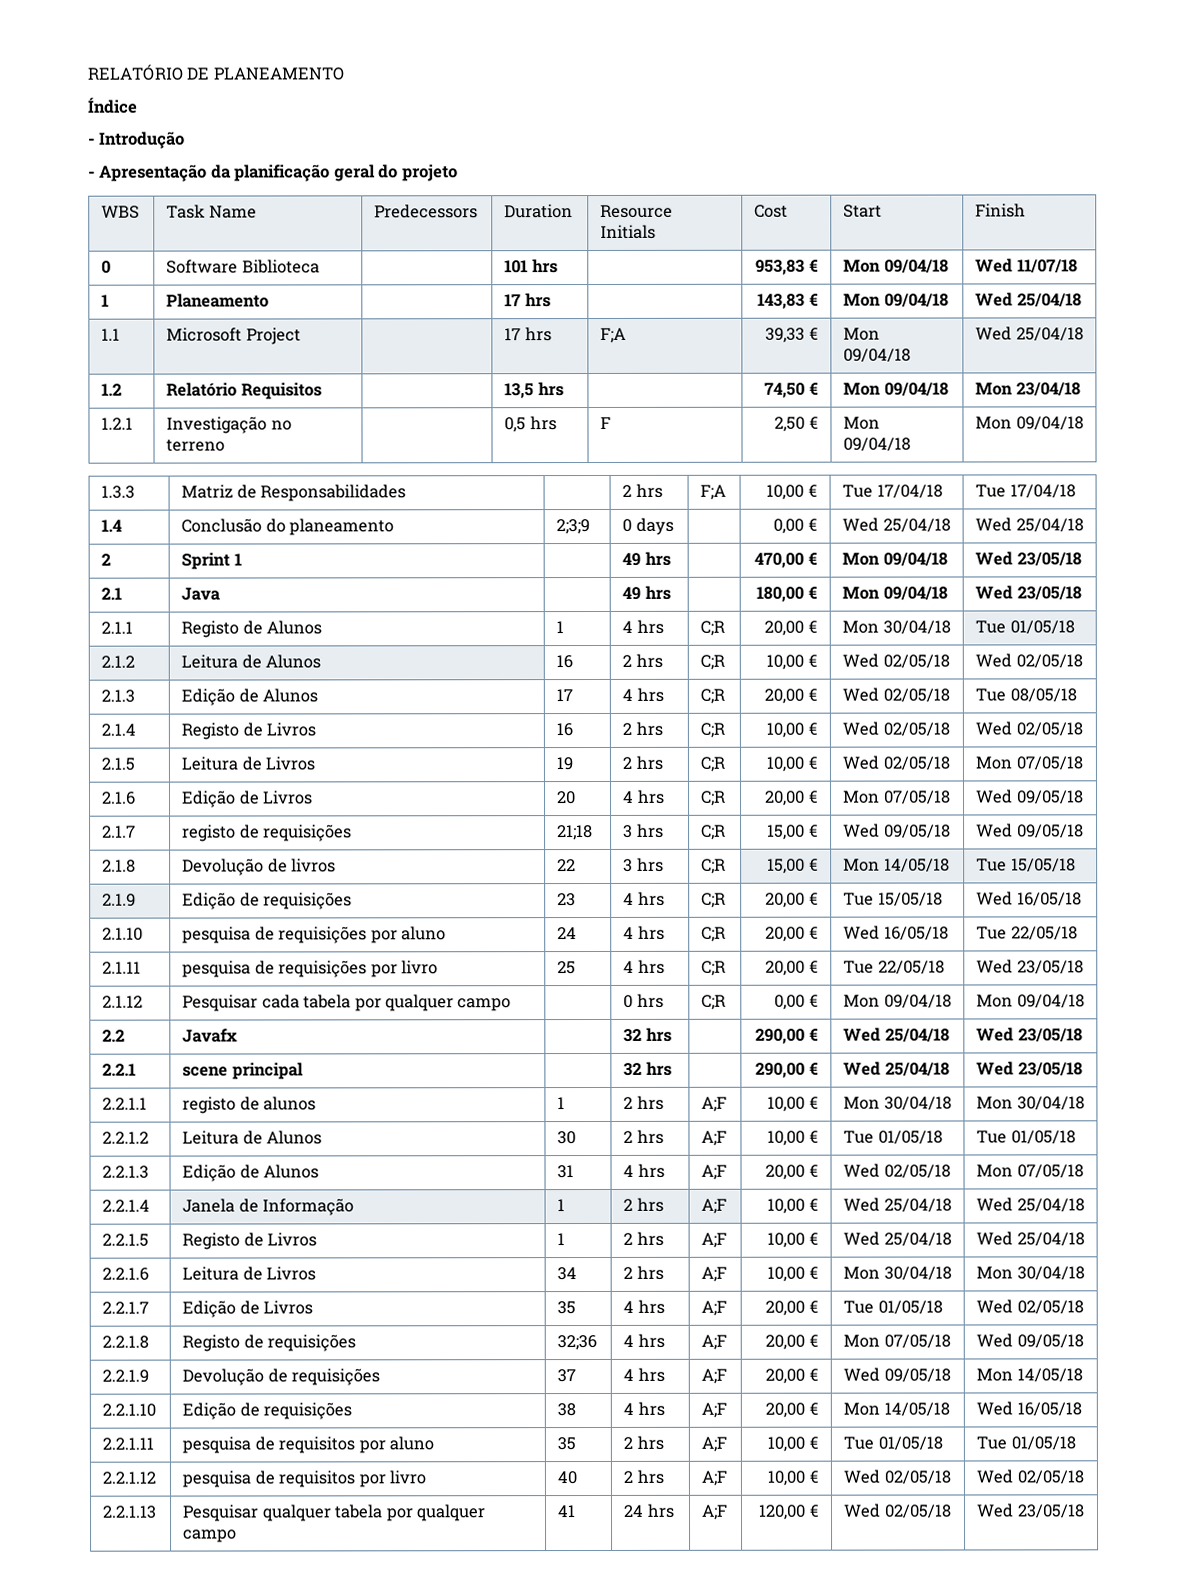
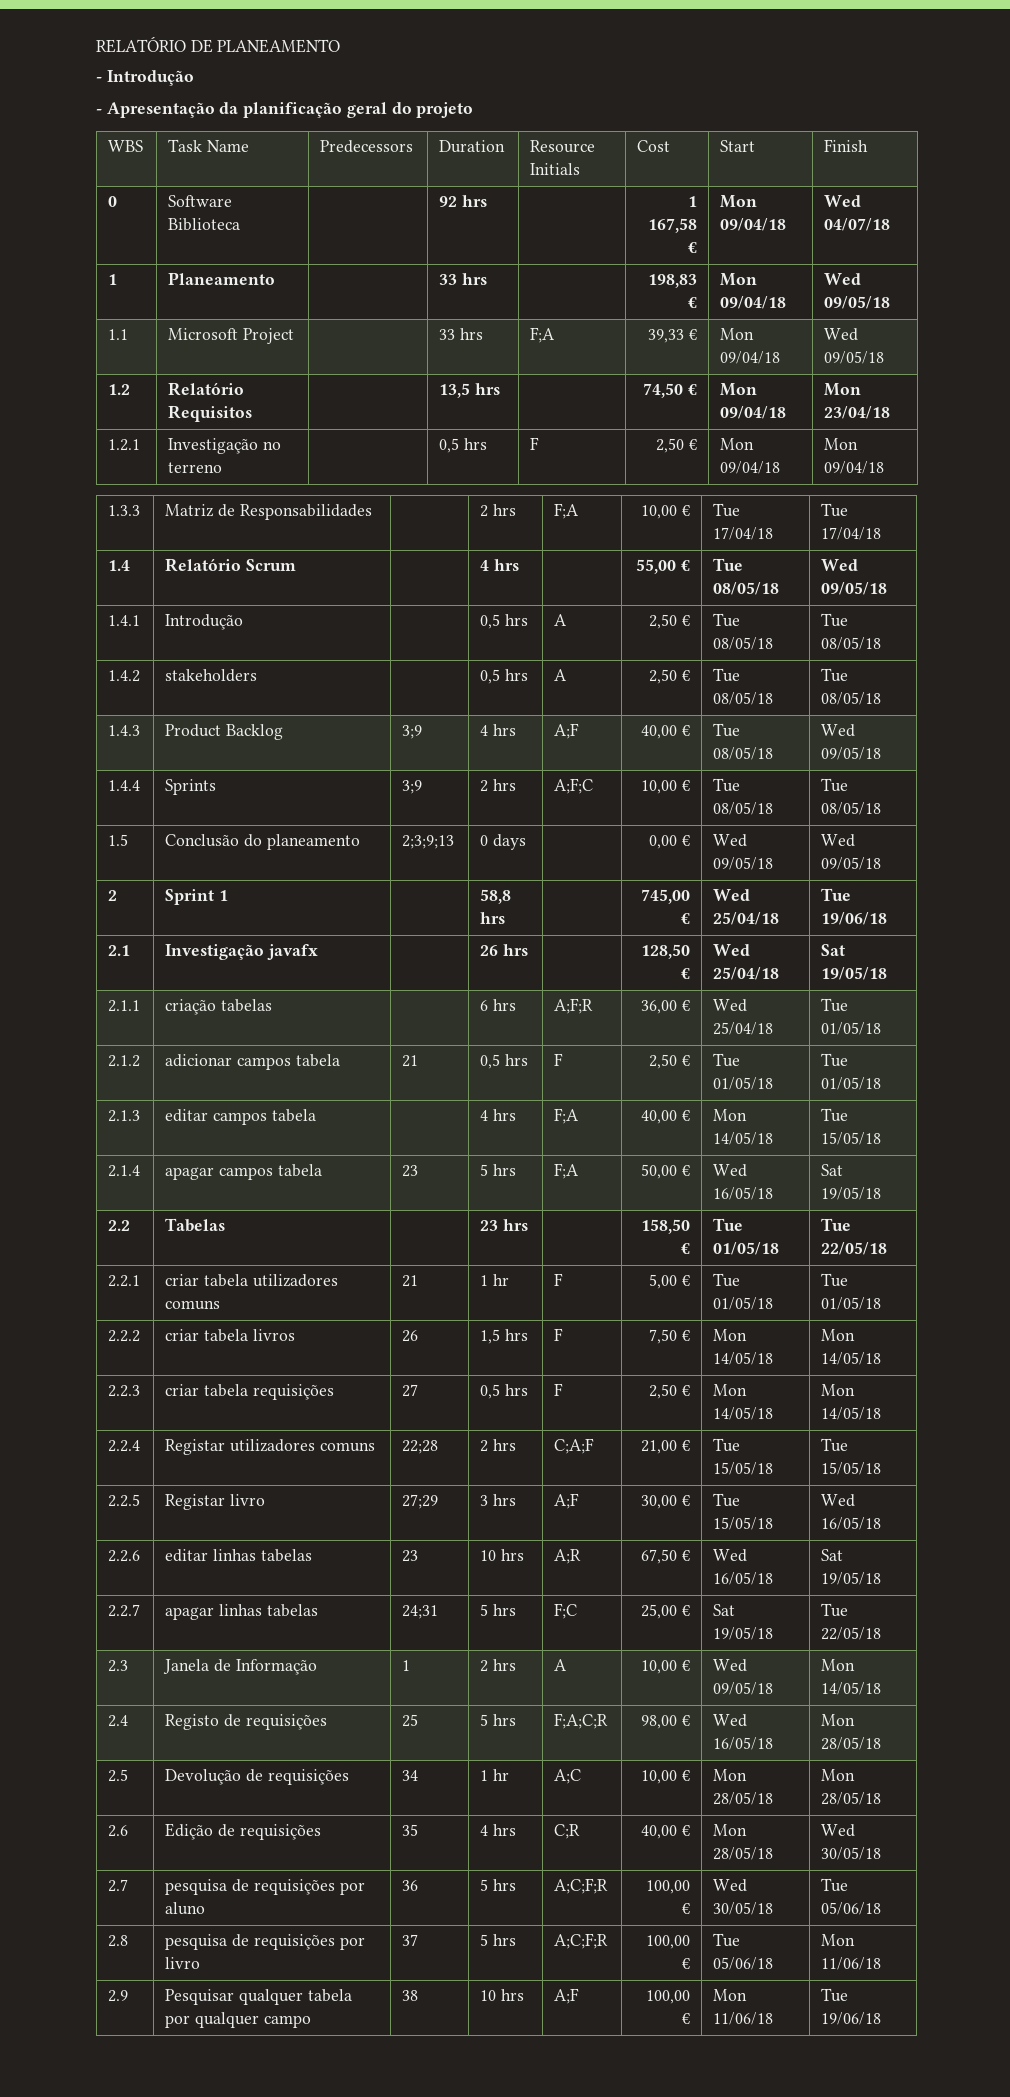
[88,97,138,114] // Índice -> (341, 46) none
[504,259,558,274] [755,259,819,275] [843,259,949,274] [975,258,1078,274] 101 hrs | | 953,83 € | Mon 09/04/18 | Wed 11/07/18 -> [439,195,488,207] [687,196,697,207] [647,218,697,233] [687,242,697,253] [720,195,758,208] [720,218,787,231] [824,195,862,207] [824,218,891,231] 92 hrs | | 1 167,58 € | Mon 09/04/18 | Wed 04/07/18
[504,293,551,308] [757,293,819,309] [843,293,949,308] [975,292,1082,308] 17 hrs | | 143,83 € | Mon 09/04/18 | Wed 25/04/18 -> [439,273,488,285] [647,274,697,288] [687,297,697,308] [720,273,758,286] [720,296,787,309] [824,273,862,285] [824,296,891,309] 33 hrs | | 198,83 € | Mon 09/04/18 | Wed 09/05/18
[504,328,522,341] 17 -> [439,329,456,340] 33
[1015,327,1084,342] 25/04/18 -> [824,351,885,364] 09/05/18
(123, 525) none -> [165,558,297,572] [480,559,520,571] [635,559,690,574] [713,558,744,571] [713,582,780,595] [821,559,859,571] [821,582,888,595] [108,615,141,626] [165,614,244,630] [480,614,529,629] [554,614,568,626] [648,614,690,629] [713,613,741,627] [713,637,774,650] [821,613,849,627] [821,637,882,650] [108,670,141,682] [165,669,258,682] [480,669,529,684] [554,669,568,681] [648,669,690,684] [713,668,741,682] [713,692,774,705] [821,668,849,682] [821,692,882,705] [108,725,141,736] [165,724,284,740] [402,725,423,739] [480,724,517,736] [554,723,580,739] [640,725,690,739] [713,723,741,737] [713,747,774,760] [821,724,856,737] [821,747,882,760] [108,780,141,791] [165,779,217,795] [402,780,423,794] [480,779,517,792] [554,778,594,794] [640,780,690,794] [713,778,741,792] [713,802,774,815] [821,778,849,792] [821,802,882,815] [108,834,129,846] | Relatório Scrum | | 4 hrs | | 55,00 € | Tue 08/05/18 | Wed 09/05/18 // 1.4.1 | Introdução | | 0,5 hrs | A | 2,50 € | Tue 08/05/18 | Tue 08/05/18 // 1.4.2 | stakeholders | | 0,5 hrs | A | 2,50 € | Tue 08/05/18 | Tue 08/05/18 // 1.4.3 | Product Backlog | 3;9 | 4 hrs | A;F | 40,00 € | Tue 08/05/18 | Wed 09/05/18 // 1.4.4 | Sprints | 3;9 | 2 hrs | A;F;C | 10,00 € | Tue 08/05/18 | Tue 08/05/18 // 1.5
[556,519,591,535] 2;3;9 -> [402,835,455,849] 2;3;9;13
[882,518,951,533] [975,517,1084,533] 25/04/18 | Wed 25/04/18 -> [713,857,774,870] [821,834,856,847] [821,857,882,870] 09/05/18 | Wed 09/05/18
[622,551,671,566] [754,552,818,568] [842,552,948,567] [975,551,1082,567] [101,587,123,600] [181,587,221,601] [622,585,671,600] [756,586,818,602] [842,586,948,601] [975,585,1082,601] [101,621,134,634] [181,620,323,638] [556,621,565,634] [622,619,664,634] [700,620,726,636] [764,620,818,636] [842,620,951,635] 49 hrs | | 470,00 € | Mon 09/04/18 | Wed 23/05/18 // 2.1 | Java | | 49 hrs | | 180,00 € | Mon 09/04/18 | Wed 23/05/18 // 2.1.1 | Registo de Alunos | 1 | 4 hrs | C;R | 20,00 € | Mon 30/04/18 -> [480,889,512,904] [480,912,506,924] [640,889,690,904] [680,913,690,924] [713,889,751,901] [713,912,780,925] [821,888,852,901] [821,912,888,925] [108,945,131,956] [165,944,319,960] [480,944,529,956] [640,944,690,959] [680,968,690,979] [713,944,751,956] [713,967,780,980] [821,944,846,956] [821,967,888,980] [108,1000,141,1012] [165,999,273,1015] [480,999,517,1011] [554,998,594,1014] [640,1000,690,1014] [713,999,748,1012] [713,1022,774,1035] 58,8 hrs | | 745,00 € | Wed 25/04/18 | Tue 19/06/18 // 2.1 | Investigação javafx | | 26 hrs | | 128,50 € | Wed 25/04/18 | Sat 19/05/18 // 2.1.1 | criação tabelas | | 6 hrs | A;F;R | 36,00 € | Wed 25/04/18
[181,654,322,669] [556,655,574,669] [622,653,663,668] [700,654,726,670] [766,654,818,670] [842,653,950,669] [975,653,1083,669] [101,689,136,703] [181,688,319,706] [556,689,574,702] [622,687,664,702] [700,688,726,704] [764,688,818,704] [842,687,950,703] [975,688,1077,703] [101,723,137,736] [181,722,317,740] [556,723,574,737] [622,721,663,736] [700,722,726,738] [766,722,818,738] [842,721,950,737] [975,721,1083,737] [101,757,136,771] [181,756,316,771] [556,757,574,771] [622,755,663,770] [700,756,726,772] [766,756,818,772] [842,755,950,771] [975,756,1083,771] [101,791,137,805] [181,790,314,808] [556,791,577,805] [622,789,665,804] [700,790,727,806] [764,790,819,806] [842,790,951,805] [975,789,1084,805] [102,825,137,838] [182,824,353,842] [557,824,594,841] [623,823,664,838] [701,824,727,840] [767,824,819,840] [843,823,951,839] [976,823,1084,839] [102,859,137,873] [182,858,337,876] [557,859,577,872] [623,857,664,872] [701,858,727,874] [767,858,806,874] Leitura de Alunos | 16 | 2 hrs | C;R | 10,00 € | Wed 02/05/18 | Wed 02/05/18 // 2.1.3 | Edição de Alunos | 17 | 4 hrs | C;R | 20,00 € | Wed 02/05/18 | Tue 08/05/18 // 2.1.4 | Registo de Livros | 16 | 2 hrs | C;R | 10,00 € | Wed 02/05/18 | Wed 02/05/18 // 2.1.5 | Leitura de Livros | 19 | 2 hrs | C;R | 10,00 € | Wed 02/05/18 | Mon 07/05/18 // 2.1.6 | Edição de Livros | 20 | 4 hrs | C;R | 20,00 € | Mon 07/05/18 | Wed 09/05/18 // 2.1.7 | registo de requisições | 21;18 | 3 hrs | C;R | 15,00 € | Wed 09/05/18 | Wed 09/05/18 // 2.1.8 | Devolução de livros | 22 | 3 hrs | C;R | 15,00 -> [165,1054,340,1070] [402,1055,419,1067] [480,1054,529,1069] [554,1053,564,1066] [648,1054,690,1069] [713,1053,741,1067] [713,1077,774,1090] [821,1053,849,1067] [821,1077,882,1090] [108,1110,141,1122] [165,1109,316,1125] [480,1109,517,1121] [554,1108,580,1124] [640,1110,677,1124] adicionar campos tabela | 21 | 0,5 hrs | F | 2,50 € | Tue 01/05/18 | Tue 01/05/18 // 2.1.3 | editar campos tabela | | 4 hrs | F;A | 40,00
[102,893,137,907] [182,892,353,910] [557,893,577,907] [623,891,665,906] [701,892,727,908] [765,892,806,908] 2.1.9 | Edição de requisições | 23 | 4 hrs | C;R | 20,00 -> [108,1165,141,1177] [165,1164,322,1180] [402,1165,419,1177] [480,1164,517,1176] [554,1163,580,1179] [640,1164,690,1179] [713,1164,748,1177] [713,1187,774,1200] [821,1164,844,1176] [821,1187,882,1200] [108,1220,131,1231] [165,1218,226,1232] [480,1219,529,1231] [640,1219,690,1234] [680,1243,690,1254] [713,1218,744,1231] [713,1242,780,1255] [821,1218,852,1231] [821,1242,888,1255] [108,1275,141,1287] [165,1274,338,1287] [165,1300,221,1310] [402,1275,419,1287] [480,1274,510,1286] [554,1273,564,1286] [648,1274,690,1289] [713,1273,741,1287] [713,1297,774,1310] [821,1273,849,1287] [821,1297,882,1310] [108,1330,141,1342] [165,1329,295,1342] [402,1330,419,1342] [480,1329,529,1344] [554,1328,564,1341] [648,1329,690,1344] [713,1329,748,1341] [713,1352,774,1365] [821,1329,856,1341] [821,1352,882,1365] [108,1385,141,1397] [165,1384,334,1400] [402,1384,419,1397] [480,1384,529,1399] [554,1383,564,1396] [648,1384,690,1399] [713,1384,748,1396] [713,1407,774,1420] [821,1384,856,1396] [821,1407,882,1420] [108,1440,141,1452] [165,1439,375,1455] [402,1440,439,1454] [480,1439,517,1452] [554,1438,595,1454] [640,1440,690,1454] [713,1438,741,1452] [713,1462,774,1475] [821,1438,849,1452] [821,1462,882,1475] [108,1494,141,1507] [165,1494,266,1510] [402,1494,439,1509] [480,1494,517,1506] [554,1493,580,1509] [640,1495,677,1509] 2.1.4 | apagar campos tabela | 23 | 5 hrs | F;A | 50,00 € | Wed 16/05/18 | Sat 19/05/18 // 2.2 | Tabelas | | 23 hrs | | 158,50 € | Tue 01/05/18 | Tue 22/05/18 // 2.2.1 | criar tabela utilizadores comuns | 21 | 1 hr | F | 5,00 € | Tue 01/05/18 | Tue 01/05/18 // 2.2.2 | criar tabela livros | 26 | 1,5 hrs | F | 7,50 € | Mon 14/05/18 | Mon 14/05/18 // 2.2.3 | criar tabela requisições | 27 | 0,5 hrs | F | 2,50 € | Mon 14/05/18 | Mon 14/05/18 // 2.2.4 | Registar utilizadores comuns | 22;28 | 2 hrs | C;A;F | 21,00 € | Tue 15/05/18 | Tue 15/05/18 // 2.2.5 | Registar livro | 27;29 | 3 hrs | A;F | 30,00
[102,927,144,941] [182,926,446,944] [557,927,578,940] [623,925,665,940] [701,926,727,942] [765,926,819,942] [843,925,949,941] [976,926,1078,941] [102,961,142,974] [182,960,438,978] [557,961,577,975] [623,959,665,974] [701,960,727,976] [765,960,819,976] [843,960,945,975] [976,959,1084,975] [102,995,144,1008] [182,994,512,1012] [623,993,664,1008] [701,994,727,1010] [774,994,819,1010] [843,994,952,1009] [976,994,1085,1009] [102,1029,126,1042] [182,1028,239,1043] [623,1027,672,1042] [755,1028,819,1044] [843,1027,950,1043] [976,1027,1083,1043] [102,1063,137,1076] [182,1062,303,1080] [623,1061,672,1076] [755,1062,819,1078] [843,1061,950,1077] [976,1061,1083,1077] [102,1097,148,1110] [182,1096,317,1114] [557,1097,566,1110] [623,1095,664,1110] [701,1096,728,1112] [767,1096,819,1112] [843,1096,952,1111] [976,1096,1085,1111] [102,1131,150,1144] [182,1130,323,1145] [557,1131,577,1145] [623,1129,664,1144] [701,1130,728,1146] [767,1130,819,1146] [843,1130,943,1145] [976,1130,1076,1145] [102,1165,150,1179] [182,1164,320,1182] [557,1165,575,1179] [623,1163,665,1178] [701,1164,728,1180] [765,1164,819,1180] [843,1163,951,1179] [976,1164,1084,1179] [102,1199,151,1212] 2.1.10 | pesquisa de requisições por aluno | 24 | 4 hrs | C;R | 20,00 € | Wed 16/05/18 | Tue 22/05/18 // 2.1.11 | pesquisa de requisições por livro | 25 | 4 hrs | C;R | 20,00 € | Tue 22/05/18 | Wed 23/05/18 // 2.1.12 | Pesquisar cada tabela por qualquer campo | | 0 hrs | C;R | 0,00 € | Mon 09/04/18 | Mon 09/04/18 // 2.2 | Javafx | | 32 hrs | | 290,00 € | Wed 25/04/18 | Wed 23/05/18 // 2.2.1 | scene principal | | 32 hrs | | 290,00 € | Wed 25/04/18 | Wed 23/05/18 // 2.2.1.1 | registo de alunos | 1 | 2 hrs | A;F | 10,00 € | Mon 30/04/18 | Mon 30/04/18 // 2.2.1.2 | Leitura de Alunos | 30 | 2 hrs | A;F | 10,00 € | Tue 01/05/18 | Tue 01/05/18 // 2.2.1.3 | Edição de Alunos | 31 | 4 hrs | A;F | 20,00 € | Wed 02/05/18 | Mon 07/05/18 // 2.2.1.4 -> [108,1550,141,1562] [165,1549,312,1562] [402,1550,419,1562] [480,1549,525,1561] [554,1549,582,1564] [640,1549,690,1564] [713,1549,748,1562] [713,1572,774,1585] [821,1549,844,1561] [821,1572,882,1585] [108,1604,141,1617] [165,1604,318,1620] [402,1605,439,1619] [480,1604,517,1616] [554,1603,578,1619] [640,1604,690,1619] [713,1604,736,1616] [713,1627,774,1640] [821,1603,849,1617] [821,1627,882,1640] [108,1660,129,1672] 2.2.6 | editar linhas tabelas | 23 | 10 hrs | A;R | 67,50 € | Wed 16/05/18 | Sat 19/05/18 // 2.2.7 | apagar linhas tabelas | 24;31 | 5 hrs | F;C | 25,00 € | Sat 19/05/18 | Tue 22/05/18 // 2.3
[701,1198,728,1214] [767,1198,819,1214] [843,1197,952,1213] [976,1197,1085,1213] [102,1233,150,1247] [182,1232,318,1250] [557,1233,566,1246] [623,1231,664,1246] [701,1232,728,1248] [767,1232,819,1248] [843,1231,952,1247] [976,1231,1085,1247] [102,1267,150,1281] [182,1266,317,1281] [557,1267,578,1281] [623,1265,664,1280] [701,1266,728,1282] [767,1266,819,1282] [843,1266,952,1281] [976,1266,1085,1281] [102,1301,150,1314] [182,1300,314,1318] [557,1301,577,1315] [623,1299,665,1314] [701,1300,728,1316] [765,1300,819,1316] [843,1300,943,1315] [976,1299,1084,1315] [102,1335,150,1349] [182,1334,357,1352] [557,1334,598,1351] [623,1333,665,1348] [701,1334,728,1350] [765,1334,819,1350] [843,1334,951,1349] [976,1333,1084,1349] [102,1369,150,1383] [182,1368,381,1386] [557,1369,577,1383] [623,1367,665,1382] [701,1368,728,1384] [765,1368,819,1384] [843,1367,951,1383] [976,1368,1083,1383] [102,1403,157,1417] [182,1402,353,1420] [557,1403,577,1417] [623,1401,665,1416] [701,1402,728,1418] [765,1402,819,1418] [843,1402,950,1417] [976,1401,1082,1417] [102,1437,155,1450] [182,1436,434,1454] [557,1437,577,1451] [623,1435,664,1450] [701,1436,728,1452] [767,1436,819,1452] [843,1436,943,1451] [976,1436,1076,1451] [102,1471,157,1484] [182,1470,426,1488] [557,1471,578,1485] [623,1469,664,1484] [701,1470,728,1486] [767,1470,819,1486] [843,1469,951,1485] [976,1469,1084,1485] [102,1505,158,1519] A;F | 10,00 € | Wed 25/04/18 | Wed 25/04/18 // 2.2.1.5 | Registo de Livros | 1 | 2 hrs | A;F | 10,00 € | Wed 25/04/18 | Wed 25/04/18 // 2.2.1.6 | Leitura de Livros | 34 | 2 hrs | A;F | 10,00 € | Mon 30/04/18 | Mon 30/04/18 // 2.2.1.7 | Edição de Livros | 35 | 4 hrs | A;F | 20,00 € | Tue 01/05/18 | Wed 02/05/18 // 2.2.1.8 | Registo de requisições | 32;36 | 4 hrs | A;F | 20,00 € | Mon 07/05/18 | Wed 09/05/18 // 2.2.1.9 | Devolução de requisições | 37 | 4 hrs | A;F | 20,00 € | Wed 09/05/18 | Mon 14/05/18 // 2.2.1.10 | Edição de requisições | 38 | 4 hrs | A;F | 20,00 € | Mon 14/05/18 | Wed 16/05/18 // 2.2.1.11 | pesquisa de requisitos por aluno | 35 | 2 hrs | A;F | 10,00 € | Tue 01/05/18 | Tue 01/05/18 // 2.2.1.12 | pesquisa de requisitos por livro | 40 | 2 hrs | A;F | 10,00 € | Wed 02/05/18 | Wed 02/05/18 // 2.2.1.13 -> [554,1659,568,1671] [640,1660,690,1674] [713,1659,748,1672] [713,1682,774,1695] [821,1659,856,1671] [821,1682,882,1695] [108,1715,129,1727] [165,1714,327,1730] [402,1714,419,1727] [480,1714,517,1726] [554,1713,609,1729] [640,1715,690,1729] [713,1714,748,1727] [713,1737,774,1750] [821,1714,856,1726] [821,1737,882,1750] [108,1769,129,1782] [165,1769,349,1785] [402,1770,419,1781] [480,1769,510,1781] [554,1769,582,1784] [640,1770,690,1784] [713,1769,748,1781] [713,1792,774,1805] [821,1769,856,1781] [821,1792,882,1805] [108,1825,129,1837] [165,1823,321,1840] [402,1824,419,1836] [480,1824,517,1836] [554,1824,581,1839] [640,1825,690,1839] [713,1824,748,1836] [713,1847,774,1860] [821,1824,856,1837] [821,1847,882,1860] [108,1879,129,1892] [165,1879,365,1895] [165,1902,206,1915] [402,1880,419,1891] [480,1879,517,1891] [554,1878,609,1894] [645,1880,690,1894] [681,1903,690,1914] [713,1879,748,1892] [713,1902,774,1915] [821,1878,849,1892] [821,1902,882,1915] [108,1935,129,1947] [165,1934,365,1950] [165,1957,201,1969] [402,1934,419,1946] [480,1934,517,1946] [554,1933,609,1949] [645,1935,690,1949] [681,1958,690,1969] [713,1933,741,1947] [713,1957,774,1970] [821,1934,856,1946] [821,1957,882,1970] [108,1990,129,2002] A | 10,00 € | Wed 09/05/18 | Mon 14/05/18 // 2.4 | Registo de requisições | 25 | 5 hrs | F;A;C;R | 98,00 € | Wed 16/05/18 | Mon 28/05/18 // 2.5 | Devolução de requisições | 34 | 1 hr | A;C | 10,00 € | Mon 28/05/18 | Mon 28/05/18 // 2.6 | Edição de requisições | 35 | 4 hrs | C;R | 40,00 € | Mon 28/05/18 | Wed 30/05/18 // 2.7 | pesquisa de requisições por aluno | 36 | 5 hrs | A;C;F;R | 100,00 € | Wed 30/05/18 | Tue 05/06/18 // 2.8 | pesquisa de requisições por livro | 37 | 5 hrs | A;C;F;R | 100,00 € | Tue 05/06/18 | Mon 11/06/18 // 2.9
[557,1505,577,1518] [623,1503,675,1518] [701,1504,729,1520] [758,1504,820,1520] [843,1503,952,1519] [976,1503,1085,1519] 41 | 24 hrs | A;F | 120,00 € | Wed 02/05/18 | Wed 23/05/18 -> [402,1990,419,2001] [480,1989,525,2001] [554,1988,580,2004] [645,1990,690,2004] [681,2013,690,2024] [713,1989,748,2001] [713,2012,774,2025] [821,1988,849,2002] [821,2012,882,2025] 38 | 10 hrs | A;F | 100,00 € | Mon 11/06/18 | Tue 19/06/18

